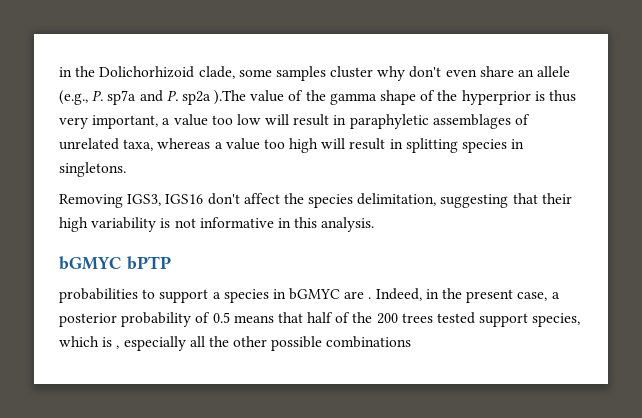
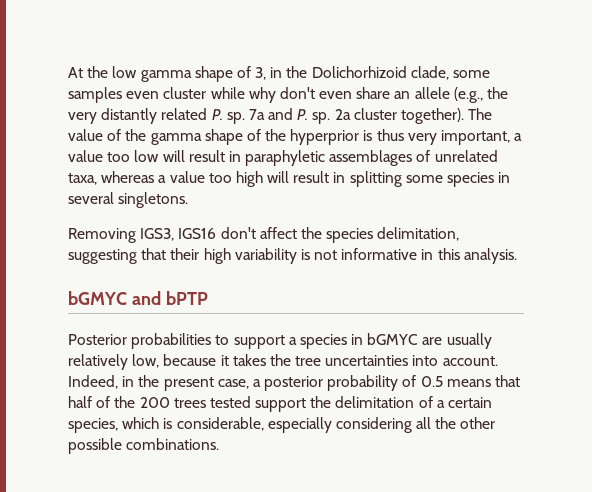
(59, 72) none -> [68,66,267,82] At the low gamma shape of 3,
[330,66,374,78] cluster -> [126,87,245,99] even cluster while
[92,90,247,105] P. sp7a and P. sp2a ).The -> [487,87,509,99] [68,108,493,124] the very distantly related P. sp. 7a and P. sp. 2a cluster together). The
[462,139,525,153] species in -> [405,172,511,187] [68,192,114,204] some species in several
(122, 263) none -> [131,291,161,305] and
(171, 263) none -> [68,334,127,345] Posterior
[368,297,372,299] . -> [446,333,492,349] [68,354,498,370] usually relatively low, because it takes the tree uncertainties into account.
[532,313,581,327] [59,336,186,351] species, which is , especially -> [310,396,493,408] [68,417,412,433] the delimitation of a certain species, which is considerable, especially considering
[326,336,412,348] combinations -> [126,438,220,450] combinations.

